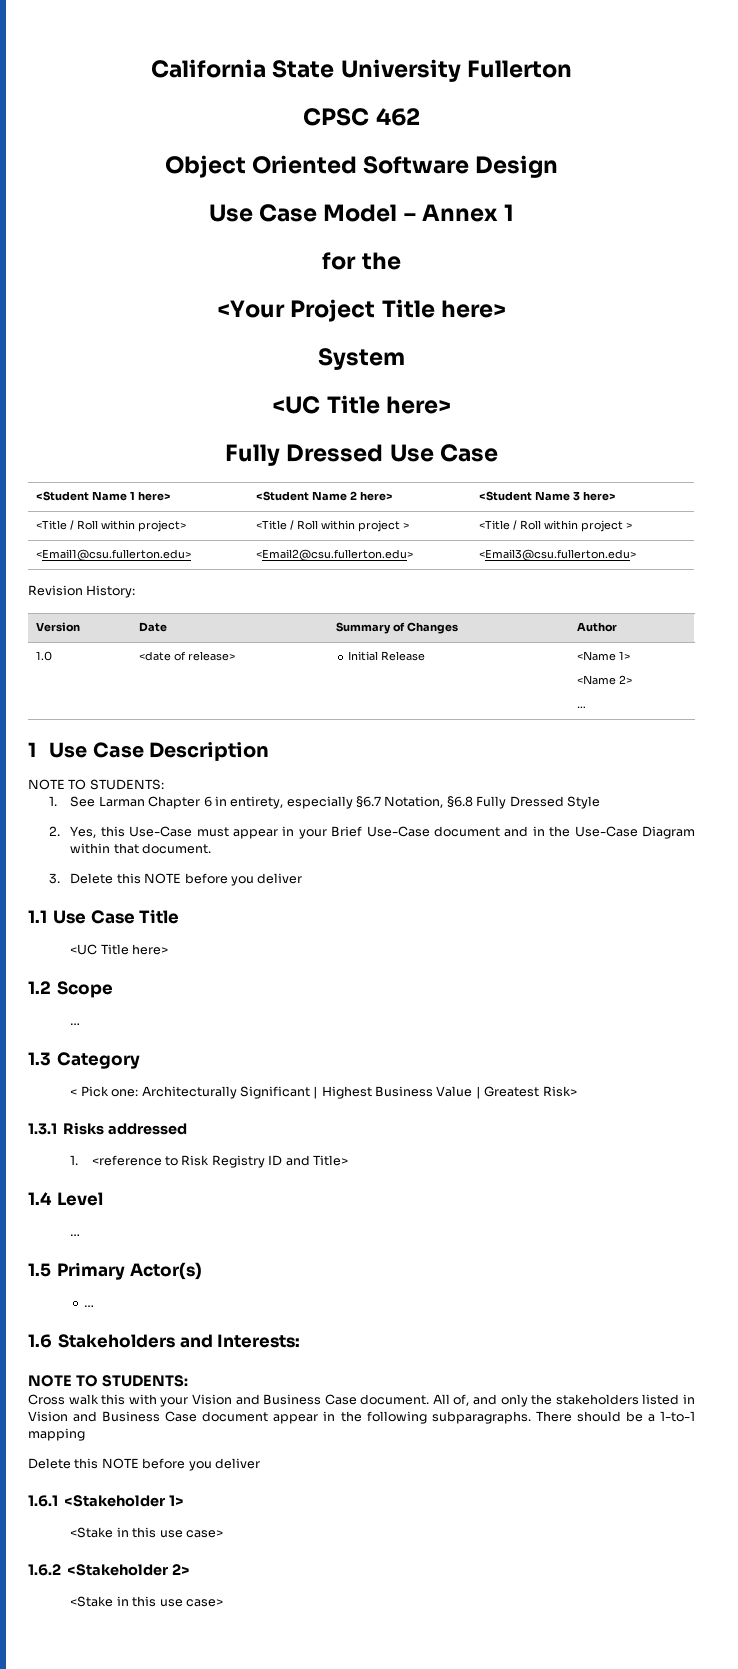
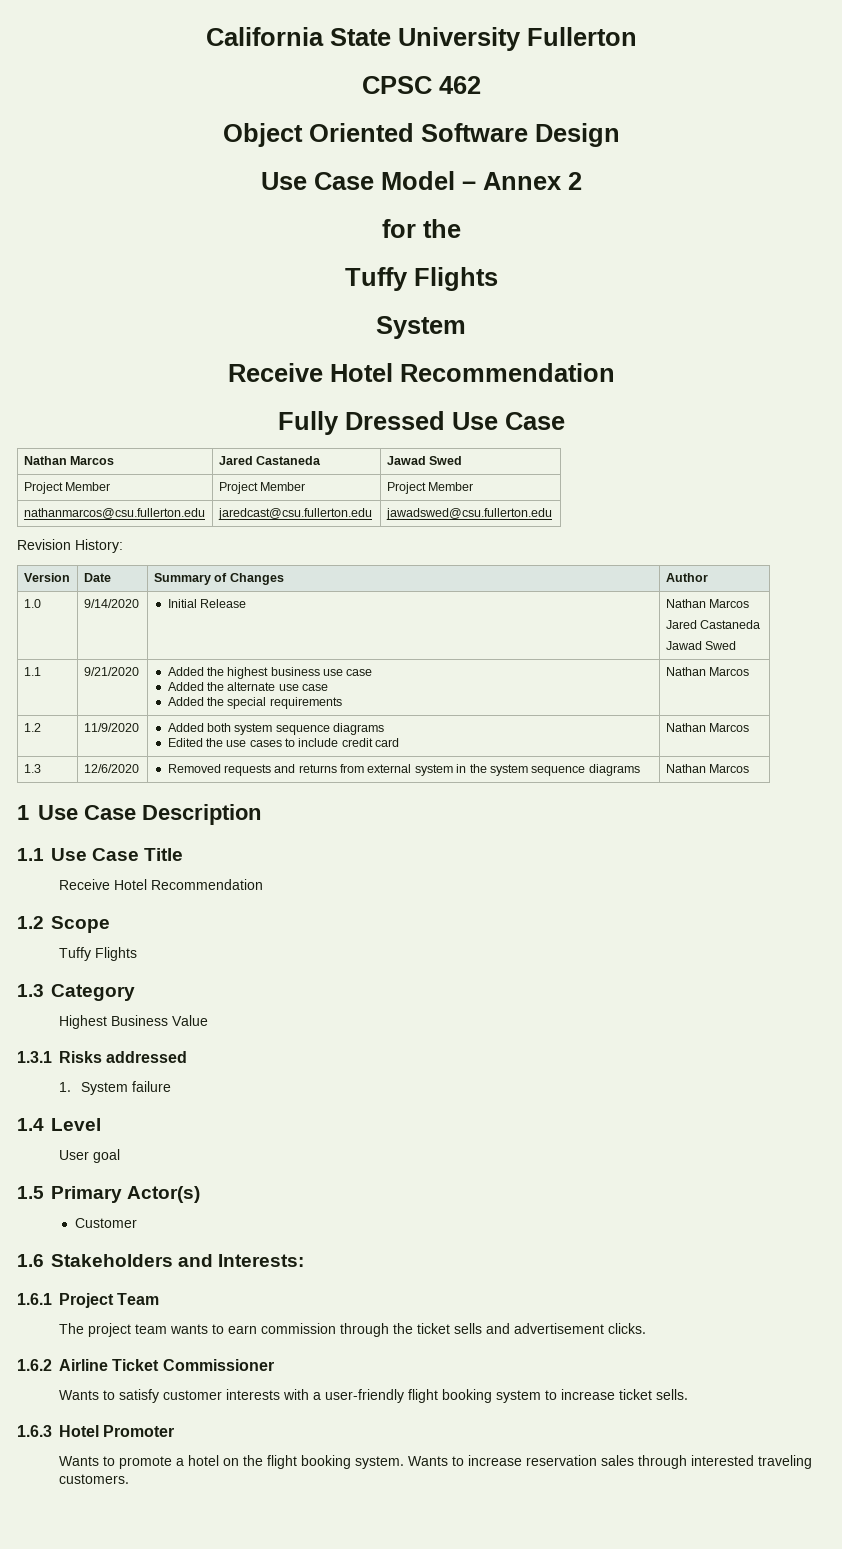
[503,204,514,221] 1 -> [567,172,582,190] 2
[217,299,506,322] [318,348,405,370] [272,395,451,414] [225,444,498,466] [35,491,171,501] [255,491,393,501] [478,491,616,501] [35,520,186,532] [255,520,409,532] [478,520,632,532] [35,549,191,561] [255,549,413,561] [478,549,636,561] <Your Project Title here> // System // <UC Title here> // Fully Dressed Use Case // <Student Name 1 here> | <Student Name 2 here> | <Student Name 3 here> // <Title / Roll within project> | <Title / Roll within project > | <Title / Roll within project > // <Email1@csu.fullerton.edu> | <Email2@csu.fullerton.edu> | <Email3@csu.fullerton.edu> -> [344,267,498,291] [376,316,466,339] [227,363,615,382] [277,411,565,435] [23,456,115,465] [218,456,322,465] [386,456,463,465] [23,482,111,494] [218,482,306,494] [386,482,474,494] [23,508,205,519] [217,508,372,520] [385,508,552,520] Tuffy Flights // System // Receive Hotel Recommendation // Fully Dressed Use Case // Nathan Marcos | Jared Castaneda | Jawad Swed // Project Member | Project Member | Project Member // nathanmarcos@csu.fullerton.edu | jaredcast@csu.fullerton.edu | jawadswed@csu.fullerton.edu
[138,651,235,661] <date of release> -> [83,599,139,608] 9/14/2020
[576,651,630,661] [576,675,632,685] [576,706,586,708] [28,742,269,761] [28,779,164,790] [49,796,600,809] [49,826,695,839] [70,843,212,854] [49,873,303,886] <Name 1> // <Name 2> // … // 1 Use Case Description // NOTE TO STUDENTS: // 1. See Larman Chapter 6 in entirety, especially §6.7 Notation, §6.8 Fully Dressed Style // 2. Yes, this Use-Case must appear in your Brief Use-Case document and in the Use-Case Diagram within that document. // 3. Delete this NOTE before you deliver -> [665,599,750,608] [665,620,761,629] [665,641,737,650] [23,667,41,676] [83,667,139,676] [167,667,373,679] [167,682,329,691] [167,697,342,709] [665,667,750,676] [23,723,41,732] [83,723,139,732] [167,723,385,735] [167,738,400,747] [665,723,750,732] [23,764,41,773] [83,764,139,773] [167,764,640,776] [665,764,750,773] [17,804,262,825] Nathan Marcos // Jared Castaneda // Jawad Swed // 1.1 | 9/21/2020 | Added the highest business use case // Added the alternate use case // Added the special requirements | Nathan Marcos // 1.2 | 11/9/2020 | Added both system sequence diagrams // Edited the use cases to include credit card | Nathan Marcos // 1.3 | 12/6/2020 | Removed requests and returns from external system in the system sequence diagrams | Nathan Marcos // 1 Use Case Description
[70,944,169,955] <UC Title here> -> [59,879,264,890] Receive Hotel Recommendation
[70,1023,81,1025] … -> [59,947,138,961] Tuffy Flights
[70,1086,319,1099] < Pick one: Architecturally Significant | -> (135, 992) none
[475,1086,577,1099] | Greatest Risk> -> (209, 1020) none
[91,1155,348,1168] <reference to Risk Registry ID and Title> -> [80,1081,171,1095] System failure
[70,1234,81,1236] … -> [59,1149,121,1163] User goal
[84,1305,95,1307] … -> [74,1218,137,1228] Customer
[28,1375,188,1387] [28,1394,695,1407] [28,1411,695,1424] [28,1428,85,1441] [28,1458,260,1471] [28,1495,185,1507] [70,1527,223,1538] [28,1564,191,1576] [70,1596,223,1607] NOTE TO STUDENTS: // Cross walk this with your Vision and Business Case document. All of, and only the stakeholders listed in Vision and Business Case document appear in the following subparagraphs. There should be a 1-to-1 mapping // Delete this NOTE before you deliver // 1.6.1 <Stakeholder 1> // <Stake in this use case> // 1.6.2 <Stakeholder 2> // <Stake in this use case> -> [17,1293,160,1308] [59,1323,647,1337] [17,1359,274,1371] [59,1389,689,1403] [17,1425,175,1437] [59,1455,813,1469] [59,1474,130,1484] 1.6.1 Project Team // The project team wants to earn commission through the ticket sells and advertisement clicks. // 1.6.2 Airline Ticket Commissioner // Wants to satisfy customer interests with a user-friendly flight booking system to increase ticket sells. // 1.6.3 Hotel Promoter // Wants to promote a hotel on the flight booking system. Wants to increase reservation sales through interested traveling customers.

